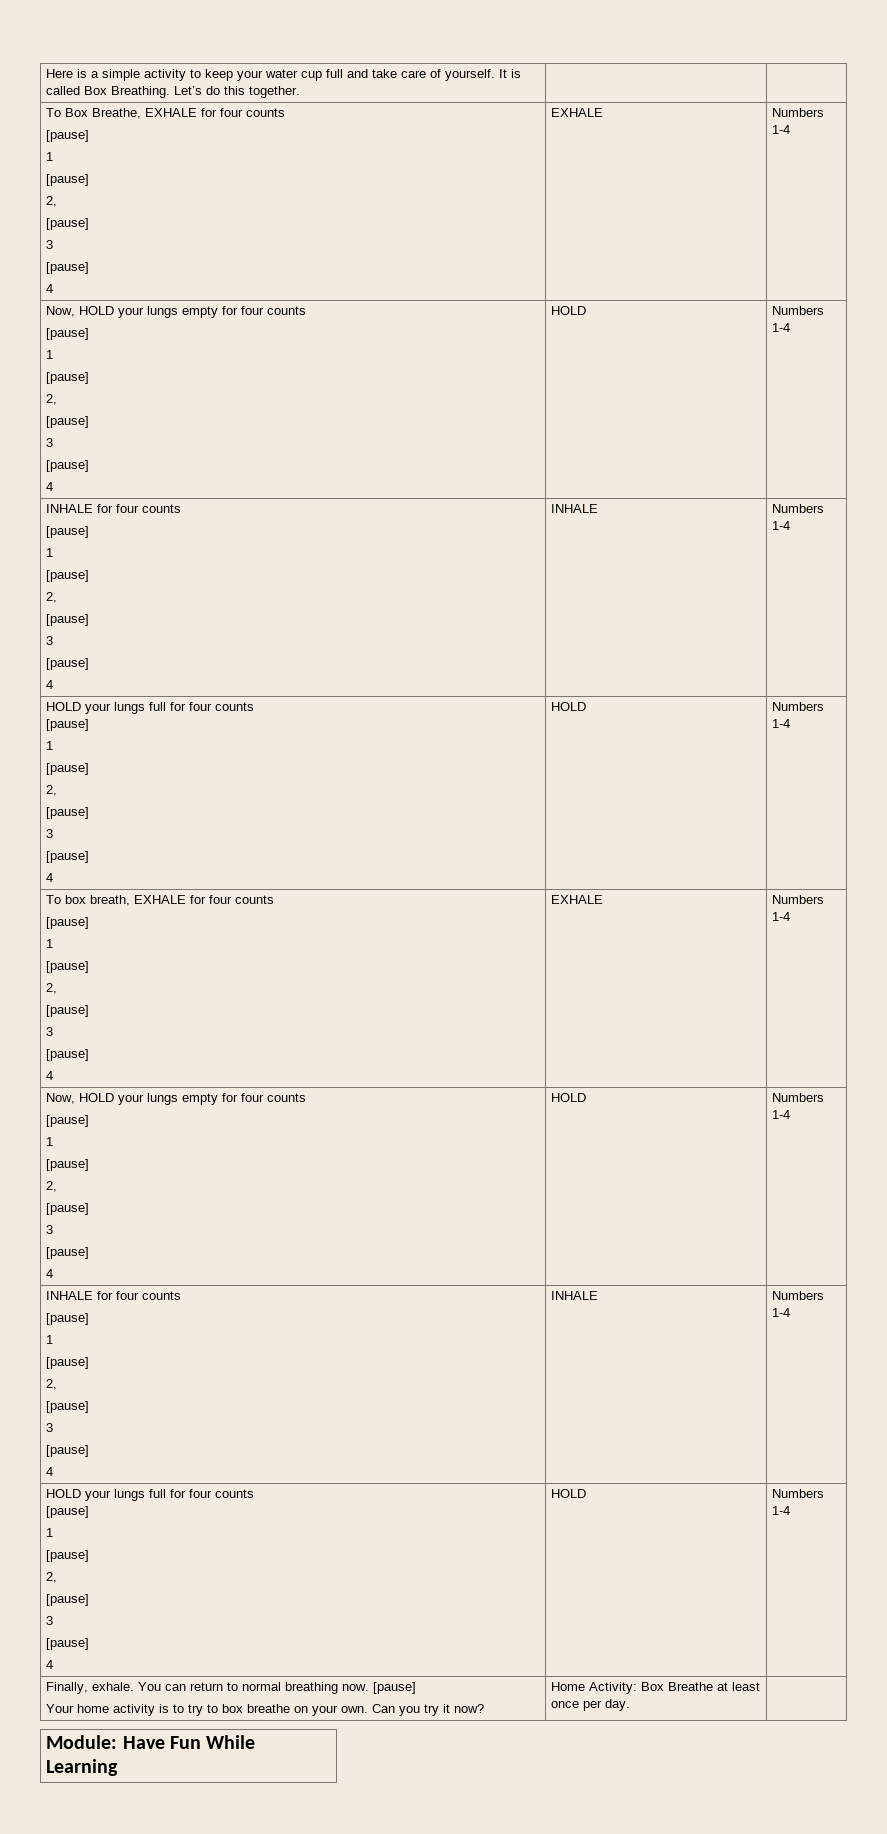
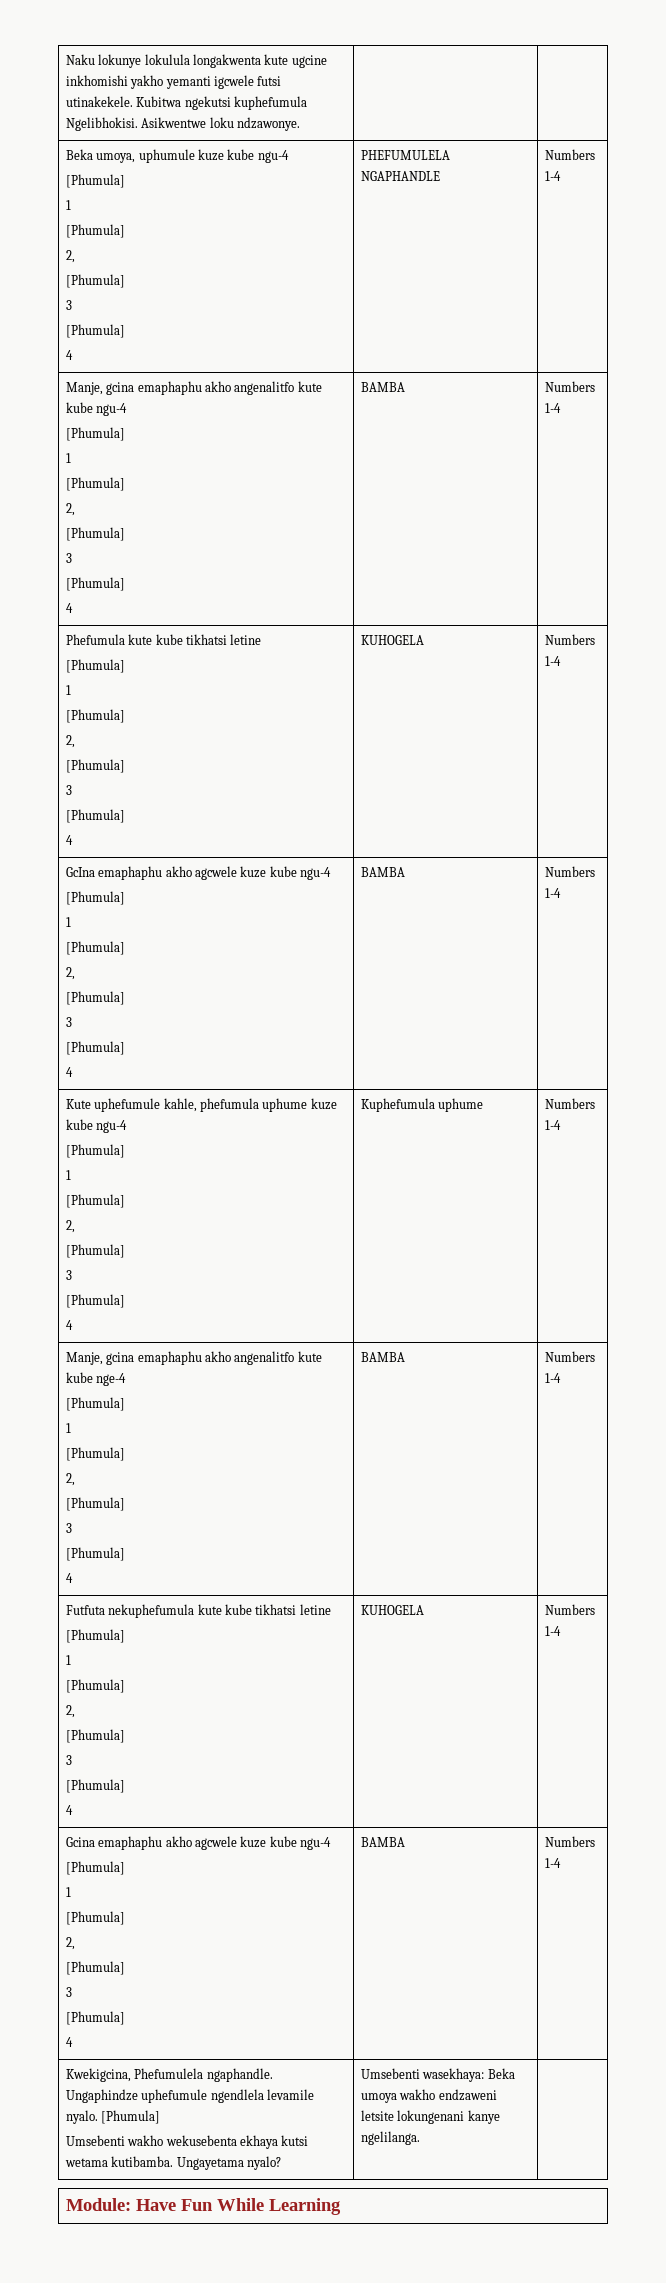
[46,69,522,81] [46,86,301,98] [46,108,286,119] [46,130,90,142] [46,152,54,161] [46,174,90,186] [46,196,58,207] [46,218,90,230] [46,240,54,249] [46,262,90,274] [46,284,54,293] [551,108,604,117] [772,108,825,117] [772,125,791,134] [46,306,307,318] [46,328,90,340] [46,350,54,359] [46,372,90,384] [46,394,58,405] [46,416,90,428] [46,438,54,447] [46,460,90,472] [46,482,54,491] [551,306,587,315] [772,306,825,315] [772,323,791,332] [46,504,182,513] [46,526,90,538] [46,548,54,557] [46,570,90,582] [46,592,58,603] [46,614,90,626] [46,636,54,645] [46,658,90,670] [46,680,54,689] [551,504,599,513] [772,504,825,513] [772,521,791,530] [46,702,255,714] [46,719,90,731] [46,741,54,750] [46,763,90,775] [46,785,58,796] [46,807,90,819] [46,829,54,838] [46,851,90,863] [46,873,54,882] [551,702,587,711] [772,702,825,711] [772,719,791,728] [46,895,275,906] [46,917,90,929] [46,939,54,948] [46,961,90,973] [46,983,58,994] [46,1005,90,1017] [46,1027,54,1036] [46,1049,90,1061] [46,1071,54,1080] [551,895,604,904] [772,895,825,904] [772,912,791,921] [46,1093,307,1105] [46,1115,90,1127] [46,1137,54,1146] [46,1159,90,1171] [46,1181,58,1192] [46,1203,90,1215] [46,1225,54,1234] [46,1247,90,1259] [46,1269,54,1278] [551,1093,587,1102] [772,1093,825,1102] [772,1110,791,1119] [46,1291,182,1300] [46,1313,90,1325] [46,1335,54,1344] [46,1357,90,1369] [46,1379,58,1390] [46,1401,90,1413] [46,1423,54,1432] [46,1445,90,1457] [46,1467,54,1476] [551,1291,599,1300] [772,1291,825,1300] [772,1308,791,1317] [46,1489,255,1501] [46,1506,90,1518] [46,1528,54,1537] [46,1550,90,1562] [46,1572,58,1583] [46,1594,90,1606] [46,1616,54,1625] [46,1638,90,1650] [46,1660,54,1669] [551,1489,587,1498] [772,1489,825,1498] [772,1506,791,1515] [46,1682,417,1694] [46,1704,485,1716] [551,1682,761,1694] [551,1699,631,1711] Here is a simple activity to keep your water cup full and take care of yourself. It is called Box Breathing. Let’s do this together. | | // To Box Breathe, EXHALE for four counts // [pause] // 1 // [pause] // 2, // [pause] // 3 // [pause] // 4 | EXHALE | Numbers 1-4 // Now, HOLD your lungs empty for four counts // [pause] // 1 // [pause] // 2, // [pause] // 3 // [pause] // 4 | HOLD | Numbers 1-4 // INHALE for four counts // [pause] // 1 // [pause] // 2, // [pause] // 3 // [pause] // 4 | INHALE | Numbers 1-4 // HOLD your lungs full for four counts // [pause] // 1 // [pause] // 2, // [pause] // 3 // [pause] // 4 | HOLD | Numbers 1-4 // To box breath, EXHALE for four counts // [pause] // 1 // [pause] // 2, // [pause] // 3 // [pause] // 4 | EXHALE | Numbers 1-4 // Now, HOLD your lungs empty for four counts // [pause] // 1 // [pause] // 2, // [pause] // 3 // [pause] // 4 | HOLD | Numbers 1-4 // INHALE for four counts // [pause] // 1 // [pause] // 2, // [pause] // 3 // [pause] // 4 | INHALE | Numbers 1-4 // HOLD your lungs full for four counts // [pause] // 1 // [pause] // 2, // [pause] // 3 // [pause] // 4 | HOLD | Numbers 1-4 // Finally, exhale. You can return to normal breathing now. [pause] // Your home activity is to try to box breathe on your own. Can you try it now? | Home Activity: Box Breathe at least once per day. -> [65,54,327,68] [65,75,282,89] [65,96,307,110] [65,117,300,131] [65,149,289,163] [65,174,125,188] [65,200,71,210] [65,224,125,238] [65,250,75,263] [65,274,125,288] [65,300,72,310] [65,324,125,338] [65,350,73,360] [360,150,450,160] [360,171,440,181] [544,149,595,160] [544,171,561,181] [65,381,322,395] [65,402,128,416] [65,427,125,441] [65,453,71,463] [65,477,125,491] [65,503,75,516] [65,527,125,541] [65,553,72,563] [65,577,125,591] [65,603,73,613] [360,382,405,392] [544,381,595,392] [544,403,561,413] [65,634,262,645] [65,659,125,673] [65,685,71,695] [65,709,125,723] [65,735,75,748] [65,759,125,773] [65,785,72,795] [65,809,125,823] [65,835,73,845] [360,635,424,645] [544,634,595,645] [544,656,561,666] [65,866,332,880] [65,891,125,905] [65,917,71,927] [65,941,125,955] [65,967,75,980] [65,991,125,1005] [65,1017,72,1027] [65,1041,125,1055] [65,1067,73,1077] [360,867,405,877] [544,866,595,877] [544,888,561,898] [65,1098,337,1112] [65,1119,128,1133] [65,1144,125,1158] [65,1170,71,1180] [65,1194,125,1208] [65,1220,75,1233] [65,1244,125,1258] [65,1270,72,1280] [65,1294,125,1308] [65,1320,73,1330] [360,1098,484,1112] [544,1098,595,1109] [544,1120,561,1130] [65,1351,322,1365] [65,1372,127,1386] [65,1397,125,1411] [65,1423,71,1433] [65,1447,125,1461] [65,1473,75,1486] [65,1497,125,1511] [65,1523,72,1533] [65,1547,125,1561] [65,1573,73,1583] [360,1352,405,1362] [544,1351,595,1362] [544,1373,561,1383] [65,1604,331,1618] [65,1629,125,1643] [65,1655,71,1665] [65,1679,125,1693] [65,1705,75,1718] [65,1729,125,1743] [65,1755,72,1765] [65,1779,125,1793] [65,1805,73,1815] [360,1605,424,1615] [544,1604,595,1615] [544,1626,561,1636] [65,1836,332,1850] [65,1861,125,1875] [65,1887,71,1897] [65,1911,125,1925] [65,1937,75,1950] [65,1961,125,1975] [65,1987,72,1997] [65,2011,125,2025] [65,2037,73,2047] [360,1837,405,1847] [544,1836,595,1847] [544,1858,561,1868] [65,2068,273,2082] [65,2089,314,2103] [65,2110,161,2124] [65,2135,309,2149] [64,2156,281,2170] [360,2068,515,2082] [360,2089,497,2103] [360,2110,500,2124] [360,2131,420,2145] Naku lokunye lokulula longakwenta kute ugcine inkhomishi yakho yemanti igcwele futsi utinakekele. Kubitwa ngekutsi kuphefumula Ngelibhokisi. Asikwentwe loku ndzawonye. | | // Beka umoya, uphumule kuze kube ngu-4 // [Phumula] // 1 // [Phumula] // 2, // [Phumula] // 3 // [Phumula] // 4 | PHEFUMULELA NGAPHANDLE | Numbers 1-4 // Manje, gcina emaphaphu akho angenalitfo kute kube ngu-4 // [Phumula] // 1 // [Phumula] // 2, // [Phumula] // 3 // [Phumula] // 4 | BAMBA | Numbers 1-4 // Phefumula kute kube tikhatsi letine // [Phumula] // 1 // [Phumula] // 2, // [Phumula] // 3 // [Phumula] // 4 | KUHOGELA | Numbers 1-4 // GcIna emaphaphu akho agcwele kuze kube ngu-4 // [Phumula] // 1 // [Phumula] // 2, // [Phumula] // 3 // [Phumula] // 4 | BAMBA | Numbers 1-4 // Kute uphefumule kahle, phefumula uphume kuze kube ngu-4 // [Phumula] // 1 // [Phumula] // 2, // [Phumula] // 3 // [Phumula] // 4 | Kuphefumula uphume | Numbers 1-4 // Manje, gcina emaphaphu akho angenalitfo kute kube nge-4 // [Phumula] // 1 // [Phumula] // 2, // [Phumula] // 3 // [Phumula] // 4 | BAMBA | Numbers 1-4 // Futfuta nekuphefumula kute kube tikhatsi letine // [Phumula] // 1 // [Phumula] // 2, // [Phumula] // 3 // [Phumula] // 4 | KUHOGELA | Numbers 1-4 // Gcina emaphaphu akho agcwele kuze kube ngu-4 // [Phumula] // 1 // [Phumula] // 2, // [Phumula] // 3 // [Phumula] // 4 | BAMBA | Numbers 1-4 // Kwekigcina, Phefumulela ngaphandle. Ungaphindze uphefumule ngendlela levamile nyalo. [Phumula] // Umsebenti wakho wekusebenta ekhaya kutsi wetama kutibamba. Ungayetama nyalo? | Umsebenti wasekhaya: Beka umoya wakho endzaweni letsite lokungenani kanye ngelilanga.

